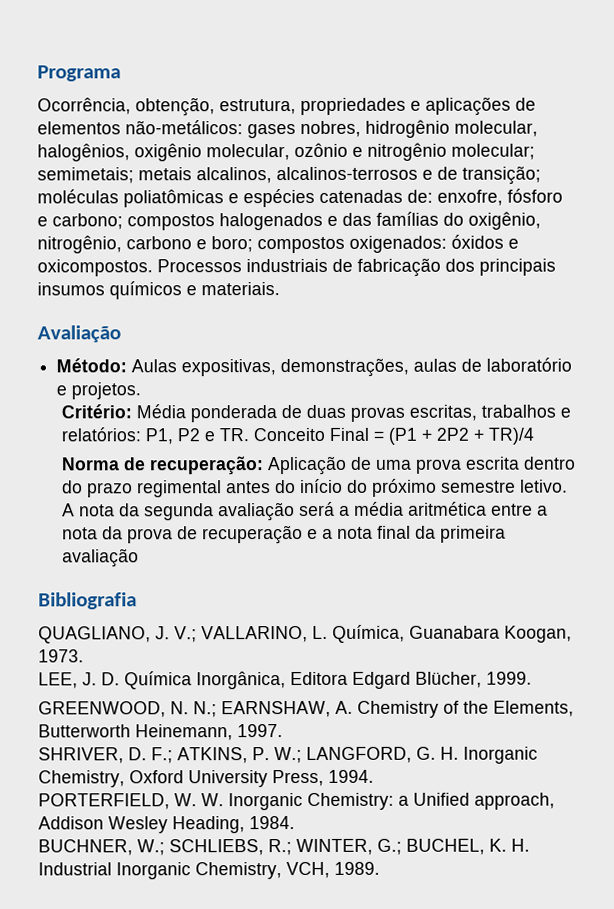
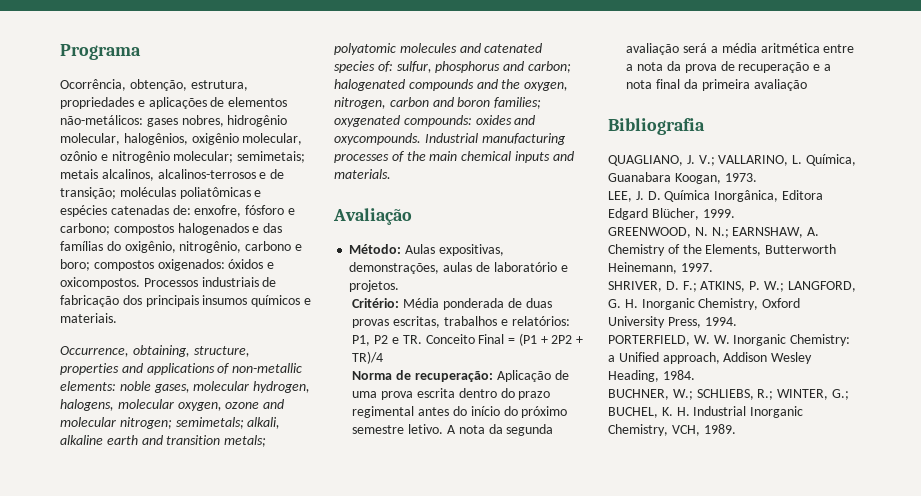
(280, 289) none -> [60,345,250,357] [60,363,303,375] [60,381,311,393] [60,399,285,411] [60,417,281,429] [60,435,267,447] [334,43,543,55] [334,61,571,73] [334,79,569,91] [334,97,542,109] [334,115,536,127] [334,133,566,145] [334,151,574,163] [334,169,391,179] // Occurrence, obtaining, structure, properties and applications of non-metallic elements: noble gases, molecular hydrogen, halogens, molecular oxygen, ozone and molecular nitrogen; semimetals; alkali, alkaline earth and transition metals; polyatomic molecules and catenated species of: sulfur, phosphorus and carbon; halogenated compounds and the oxygen, nitrogen, carbon and boron families; oxygenated compounds: oxides and oxycompounds. Industrial manufacturing processes of the main chemical inputs and materials.

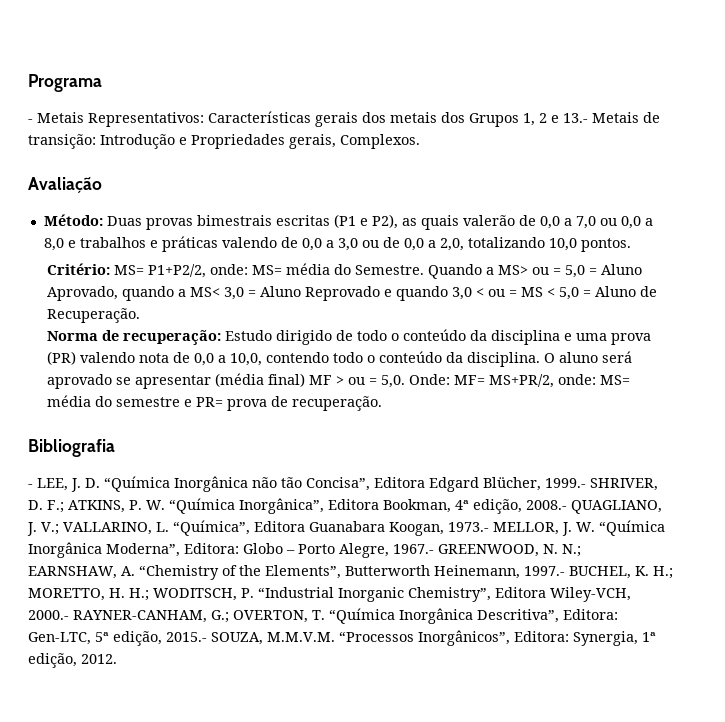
[60,79,248,91] [60,97,288,109] [60,115,288,127] [60,133,303,145] [60,151,306,163] [60,169,285,181] [60,187,262,199] [60,205,295,217] [60,223,283,235] [60,241,302,253] [60,259,275,271] [60,277,277,289] [60,295,311,307] [60,313,117,323] [60,345,250,357] [60,363,303,375] [60,381,311,393] [60,399,285,411] [60,417,281,429] [60,435,267,447] [334,43,543,55] [334,61,571,73] [334,79,569,91] [334,97,542,109] [334,115,536,127] [334,133,566,145] [334,151,574,163] [334,169,391,179] [333,208,412,225] [349,244,504,256] [349,262,568,274] [349,280,400,292] [352,298,552,310] [352,316,570,328] [352,333,584,346] [352,351,384,364] [352,370,569,382] [352,388,551,400] [352,406,568,418] [352,424,554,436] [626,43,855,55] [626,61,831,73] [626,79,807,91] [608,118,705,135] Ocorrência, obtenção, estrutura, propriedades e aplicações de elementos não-metálicos: gases nobres, hidrogênio molecular, halogênios, oxigênio molecular, ozônio e nitrogênio molecular; semimetais; metais alcalinos, alcalinos-terrosos e de transição; moléculas poliatômicas e espécies catenadas de: enxofre, fósforo e carbono; compostos halogenados e das famílias do oxigênio, nitrogênio, carbono e boro; compostos oxigenados: óxidos e oxicompostos. Processos industriais de fabricação dos principais insumos químicos e materiais. // Occurrence, obtaining, structure, properties and applications of non-metallic elements: noble gases, molecular hydrogen, halogens, molecular oxygen, ozone and molecular nitrogen; semimetals; alkali, alkaline earth and transition metals; polyatomic molecules and catenated species of: sulfur, phosphorus and carbon; halogenated compounds and the oxygen, nitrogen, carbon and boron families; oxygenated compounds: oxides and oxycompounds. Industrial manufacturing processes of the main chemical inputs and materials. // Avaliação // Método: Aulas expositivas, demonstrações, aulas de laboratório e projetos. // Critério: Média ponderada de duas provas escritas, trabalhos e relatórios: P1, P2 e TR. Conceito Final = (P1 + 2P2 + TR)/4 // Norma de recuperação: Aplicação de uma prova escrita dentro do prazo regimental antes do início do próximo semestre letivo. A nota da segunda avaliação será a média aritmética entre a nota da prova de recuperação e a nota final da primeira avaliação // Bibliografia // -> [28,111,660,127] [28,134,420,149] [28,177,102,193] [43,214,653,230] [43,236,631,252] [47,263,643,279] [47,286,658,301] [47,308,141,323] [47,329,652,345] [47,351,633,367] [47,373,631,389] [47,395,383,411] [28,439,115,457] [28,476,658,492] [28,498,567,514] - Metais Representativos: Características gerais dos metais dos Grupos 1, 2 e 13.- Metais de transição: Introdução e Propriedades gerais, Complexos. // Avaliação // Método: Duas provas bimestrais escritas (P1 e P2), as quais valerão de 0,0 a 7,0 ou 0,0 a 8,0 e trabalhos e práticas valendo de 0,0 a 3,0 ou de 0,0 a 2,0, totalizando 10,0 pontos. // Critério: MS= P1+P2/2, onde: MS= média do Semestre. Quando a MS> ou = 5,0 = Aluno Aprovado, quando a MS< 3,0 = Aluno Reprovado e quando 3,0 < ou = MS < 5,0 = Aluno de Recuperação. // Norma de recuperação: Estudo dirigido de todo o conteúdo da disciplina e uma prova (PR) valendo nota de 0,0 a 10,0, contendo todo o conteúdo da disciplina. O aluno será aprovado se apresentar (média final) MF > ou = 5,0. Onde: MF= MS+PR/2, onde: MS= média do semestre e PR= prova de recuperação. // Bibliografia // - LEE, J. D. “Química Inorgânica não tão Concisa”, Editora Edgard Blücher, 1999.- SHRIVER, D. F.; ATKINS, P. W. “Química Inorgânica”, Editora Bookman, 4ª edição, 2008.-
[805,154,856,166] [608,172,757,184] [608,190,823,202] [608,208,735,220] Química, Guanabara Koogan, 1973. // LEE, J. D. Química Inorgânica, Editora Edgard Blücher, 1999. // -> [173,520,665,536] [28,542,434,558] “Química”, Editora Guanabara Koogan, 1973.- MELLOR, J. W. “Química Inorgânica Moderna”, Editora: Globo – Porto Alegre, 1967.-
[608,244,762,256] Chemistry of the Elements, -> [139,565,341,580] “Chemistry of the Elements”,
[680,263,713,272] [608,281,856,292] [608,298,801,310] [608,316,737,328] [608,334,851,346] [608,352,813,364] [608,370,695,382] [608,389,849,400] [608,406,804,418] [608,424,736,436] 1997. // SHRIVER, D. F.; ATKINS, P. W.; LANGFORD, G. H. Inorganic Chemistry, Oxford University Press, 1994. // PORTERFIELD, W. W. Inorganic Chemistry: a Unified approach, Addison Wesley Heading, 1984. // BUCHNER, W.; SCHLIEBS, R.; WINTER, G.; BUCHEL, K. H. Industrial Inorganic Chemistry, VCH, 1989. -> [524,566,673,579] [28,587,631,602] [28,608,618,624] [28,630,656,646] [28,653,117,668] 1997.- BUCHEL, K. H.; MORETTO, H. H.; WODITSCH, P. “Industrial Inorganic Chemistry”, Editora Wiley-VCH, 2000.- RAYNER-CANHAM, G.; OVERTON, T. “Química Inorgânica Descritiva”, Editora: Gen-LTC, 5ª edição, 2015.- SOUZA, M.M.V.M. “Processos Inorgânicos”, Editora: Synergia, 1ª edição, 2012.

